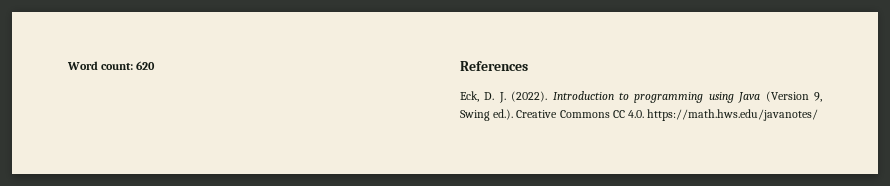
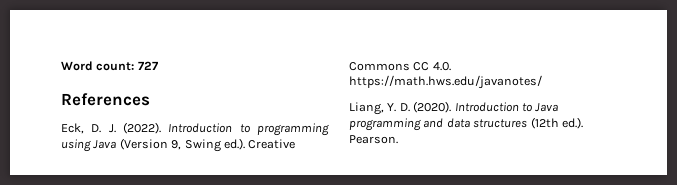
[136,61,156,70] 620 -> [137,61,158,70] 727
(819, 115) none -> [349,101,559,115] [349,117,583,131] [349,135,398,144] // Liang, Y. D. (2020). Introduction to Java programming and data structures (12th ed.). Pearson.

